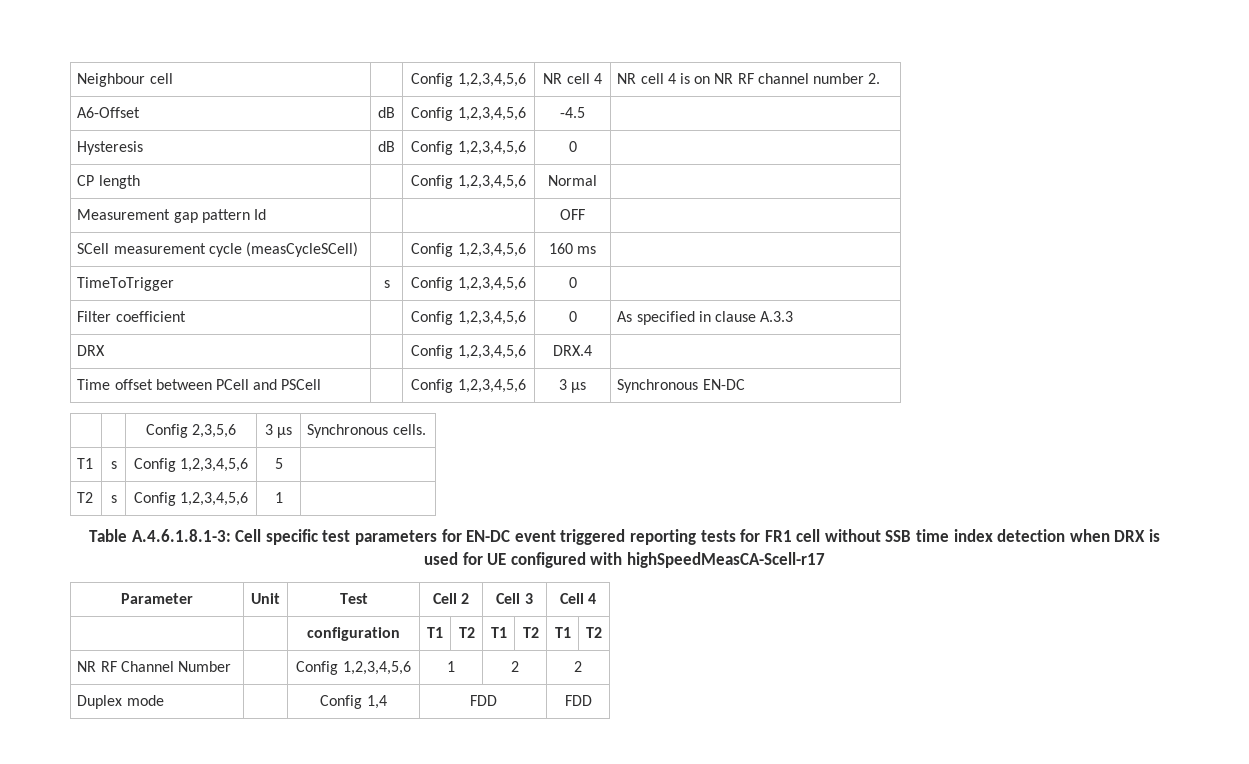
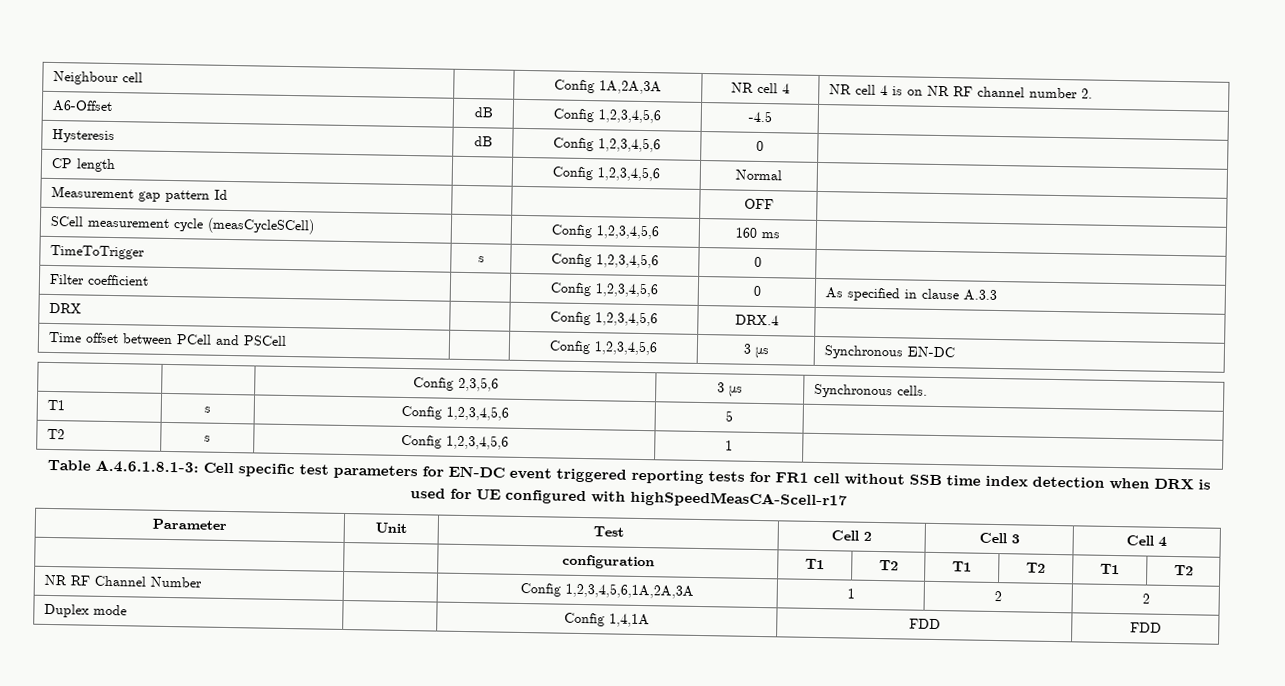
[457,73,526,87] 1,2,3,4,5,6 -> [599,80,662,95] 1A,2A,3A
[342,661,411,675] 1,2,3,4,5,6 -> [565,582,694,599] 1,2,3,4,5,6,1A,2A,3A
[366,695,387,709] 1,4 -> [609,613,650,628] 1,4,1A

